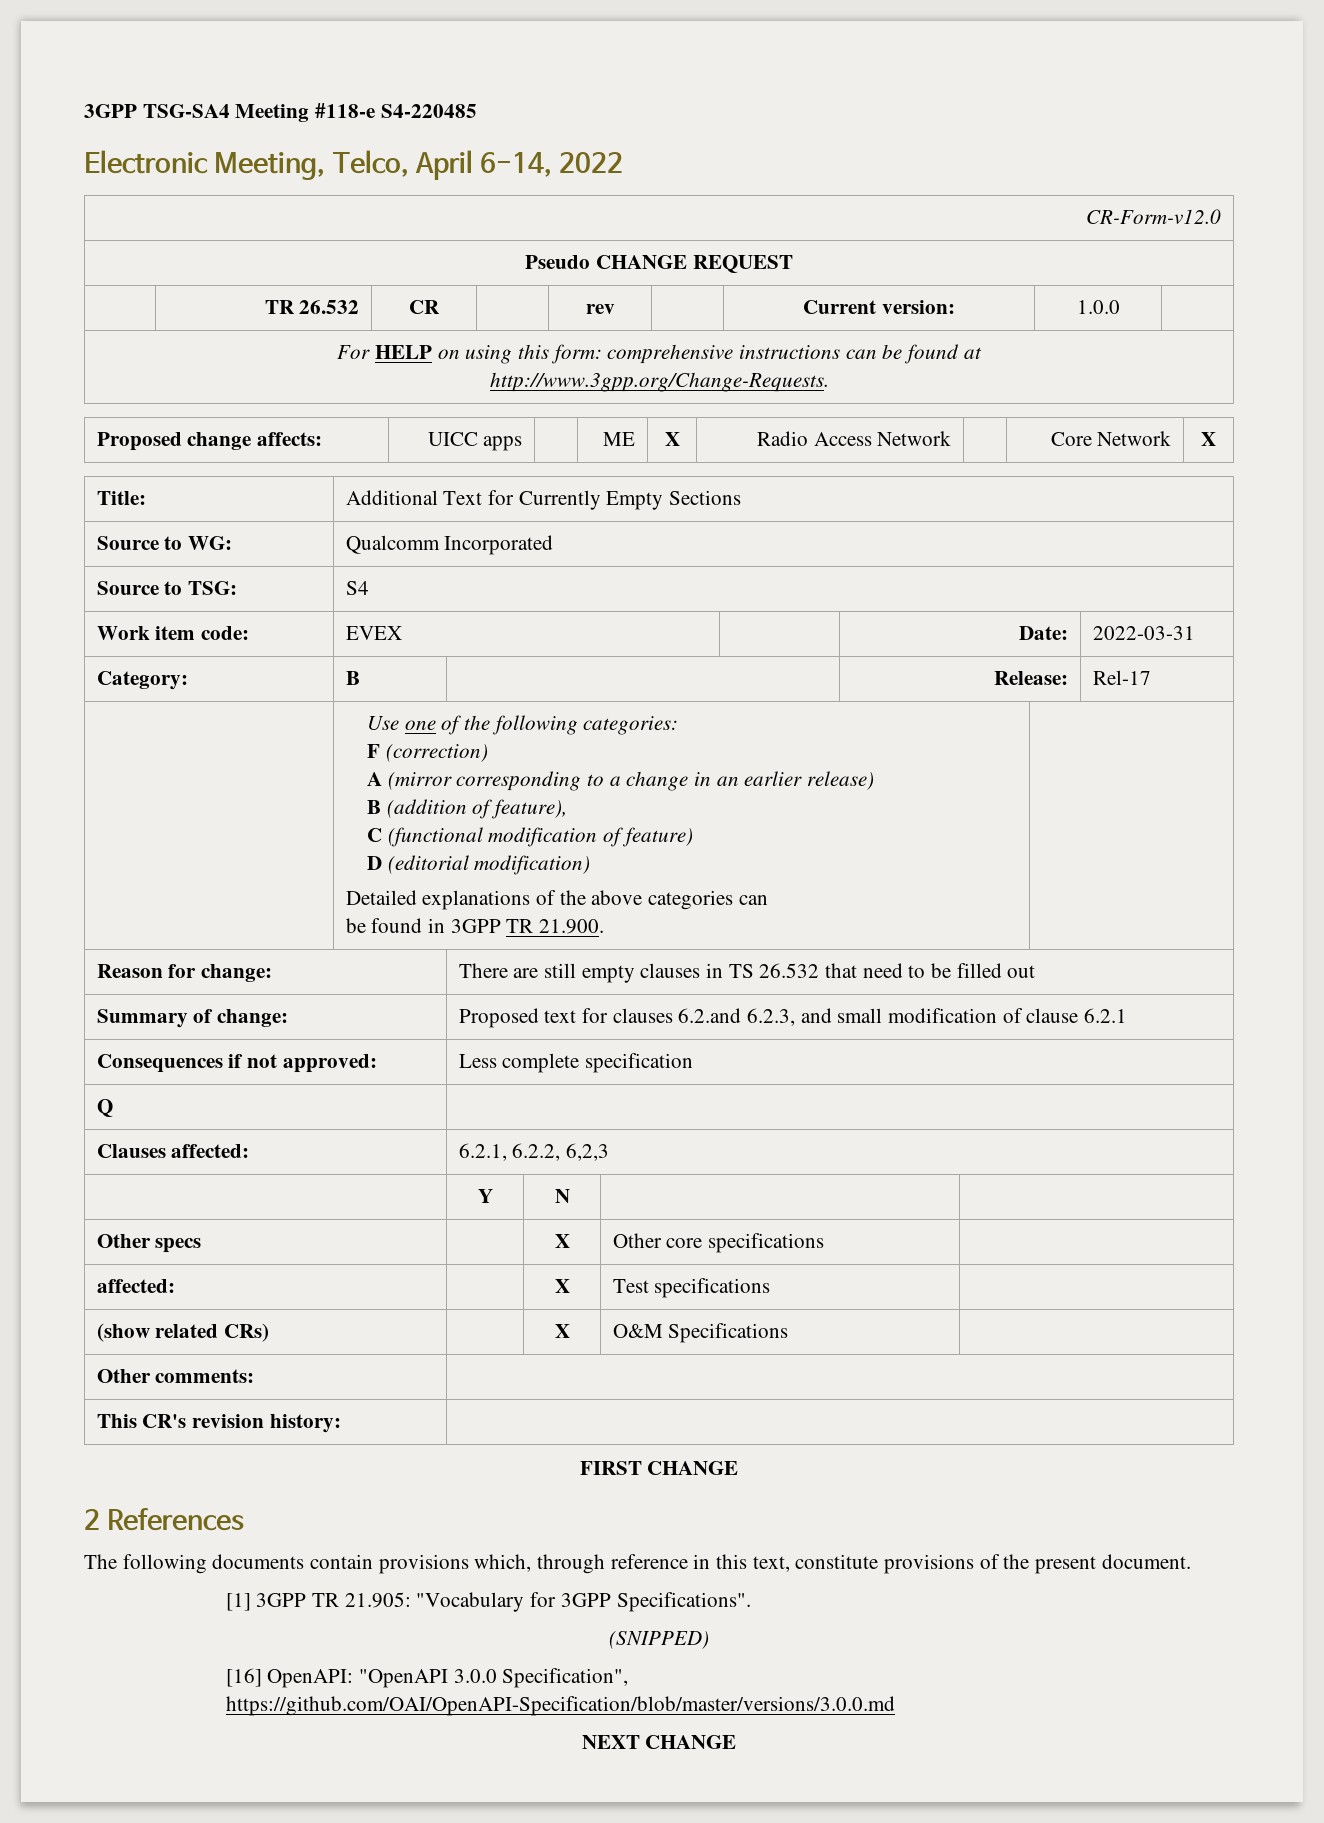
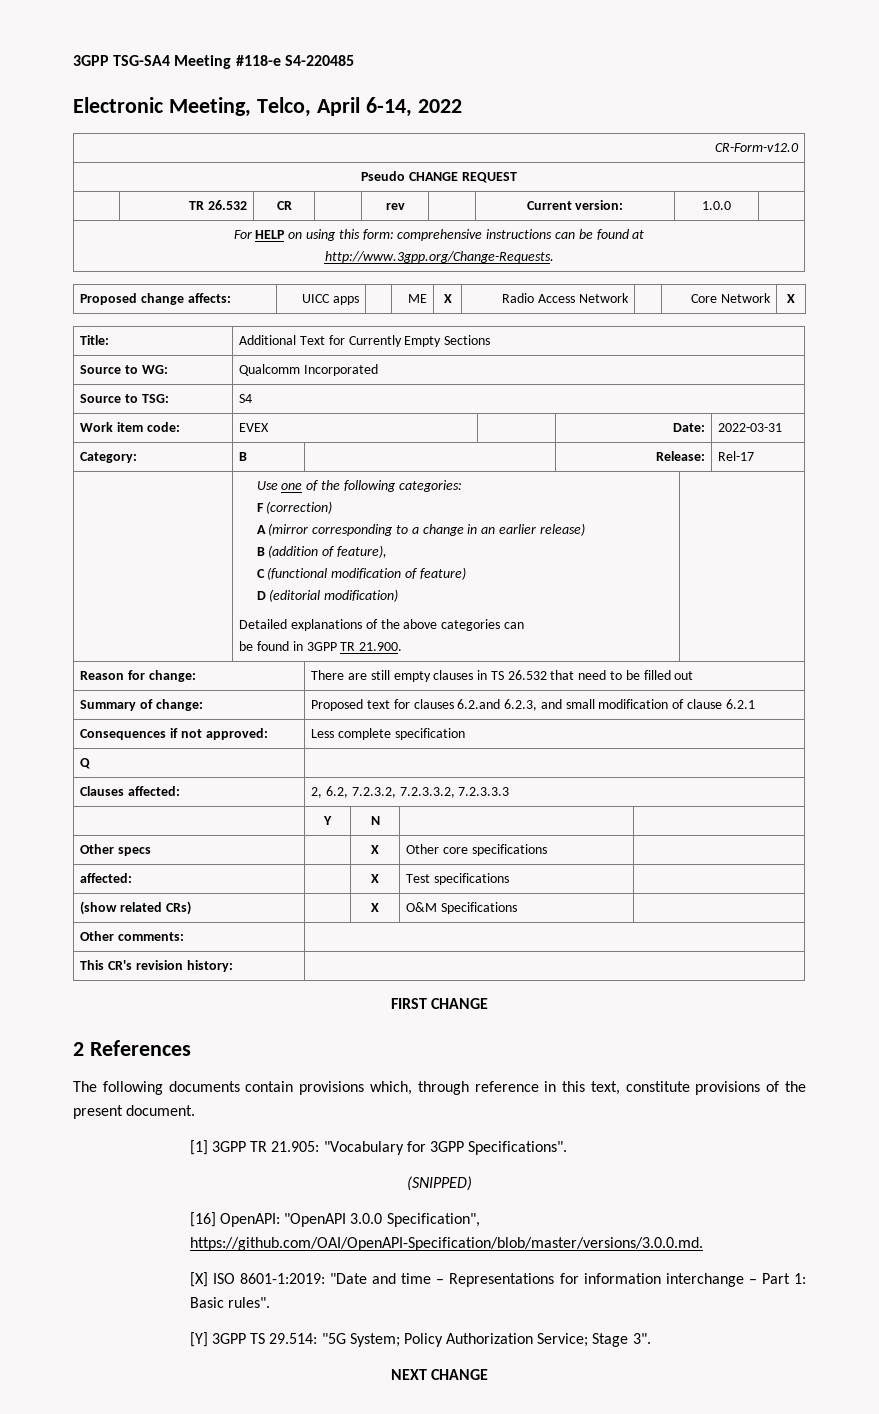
[458,1143,609,1161] 6.2.1, 6.2.2, 6,2,3 -> [311,786,510,798] 2, 6.2, 7.2.3.2, 7.2.3.3.2, 7.2.3.3.3
[225,1696,895,1716] https://github.com/OAI/OpenAPI-Specification/blob/master/versions/3.0.0.md -> [189,1237,703,1251] [189,1272,806,1287] [189,1297,271,1308] [189,1332,651,1347] https://github.com/OAI/OpenAPI-Specification/blob/master/versions/3.0.0.md. // [X] ISO 8601-1:2019: "Date and time – Representations for information interchange – Part 1: Basic rules". // [Y] 3GPP TS 29.514: "5G System; Policy Authorization Service; Stage 3".

